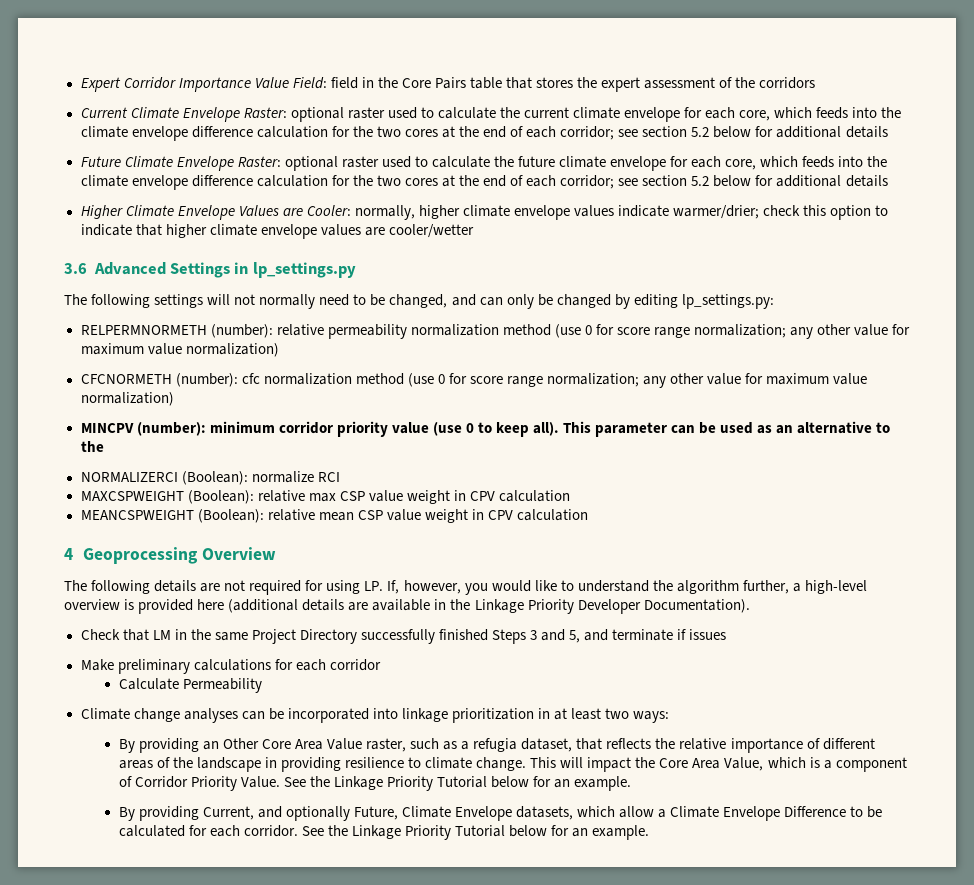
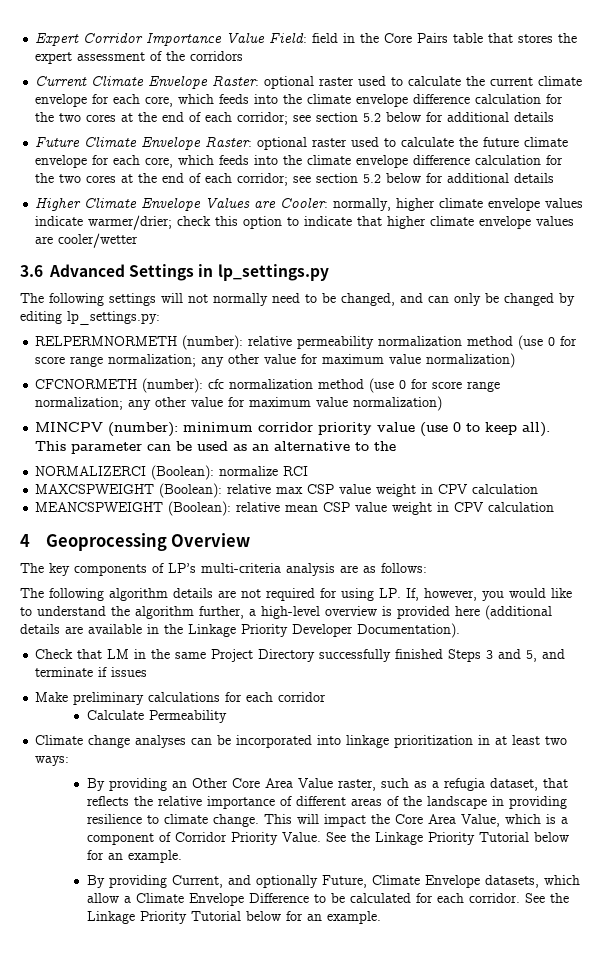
[64,580,151,594] // The following -> [20,563,427,576] [20,588,168,601] // The key components of LP’s multi-criteria analysis are as follows: // The following algorithm

